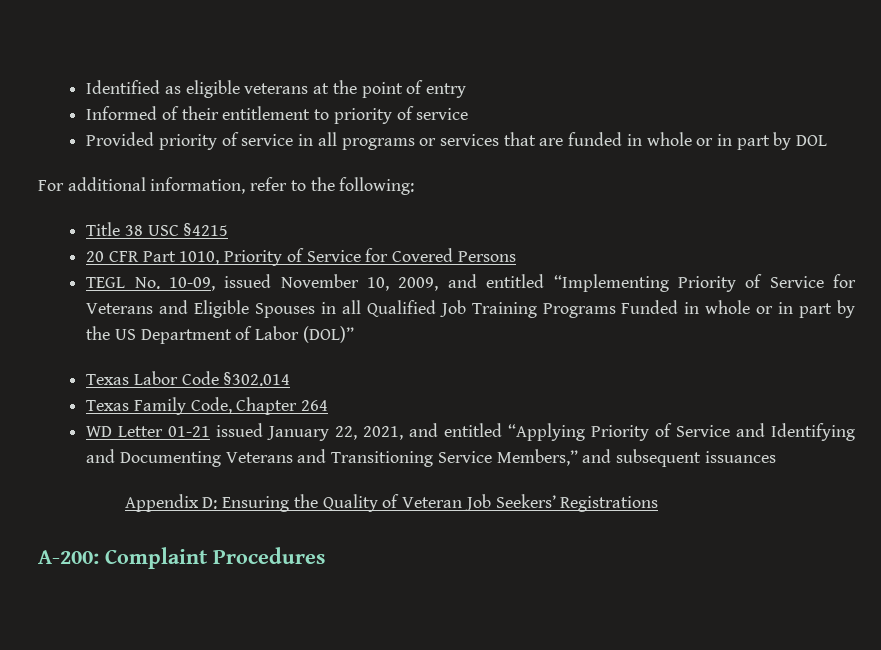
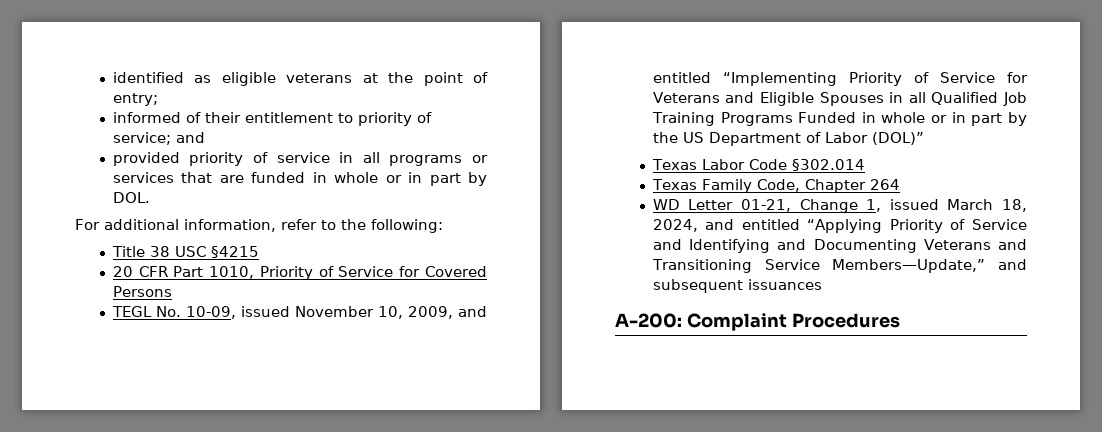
[86,80,161,94] Identified -> [112,72,184,83] identified
[425,83,466,98] [86,106,158,120] entry // Informed -> [112,93,158,106] [112,112,181,123] entry; // informed
[416,108,469,120] [86,132,155,146] service // Provided -> [112,132,205,145] [112,152,180,166] service; and // provided
[796,135,828,146] DOL -> [112,192,150,203] DOL.
[168,423,404,441] 01-21 issued January 22, 2021, -> [741,199,1027,213] [652,219,698,232] 01-21, Change 1, issued March 18, 2024,
[496,449,578,466] Members,” -> [832,259,986,273] Members—Update,”
[124,494,659,512] // Appendix D: Ensuring the Quality of Veteran Job Seekers’ Registrations -> (822, 284) none

